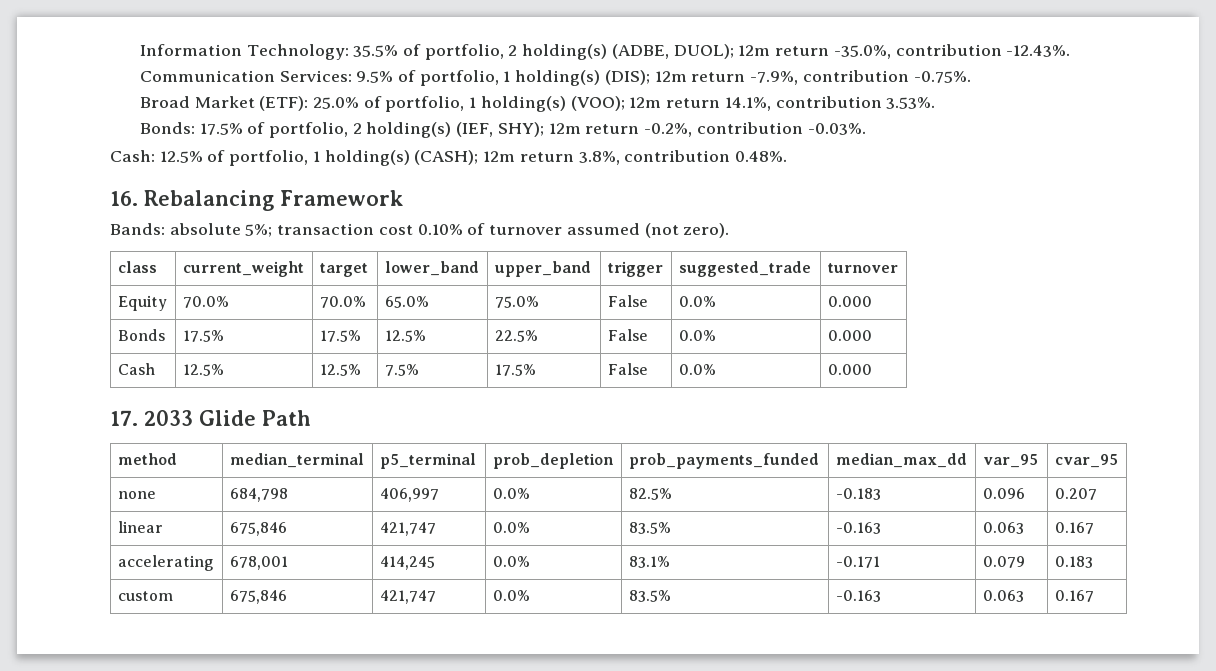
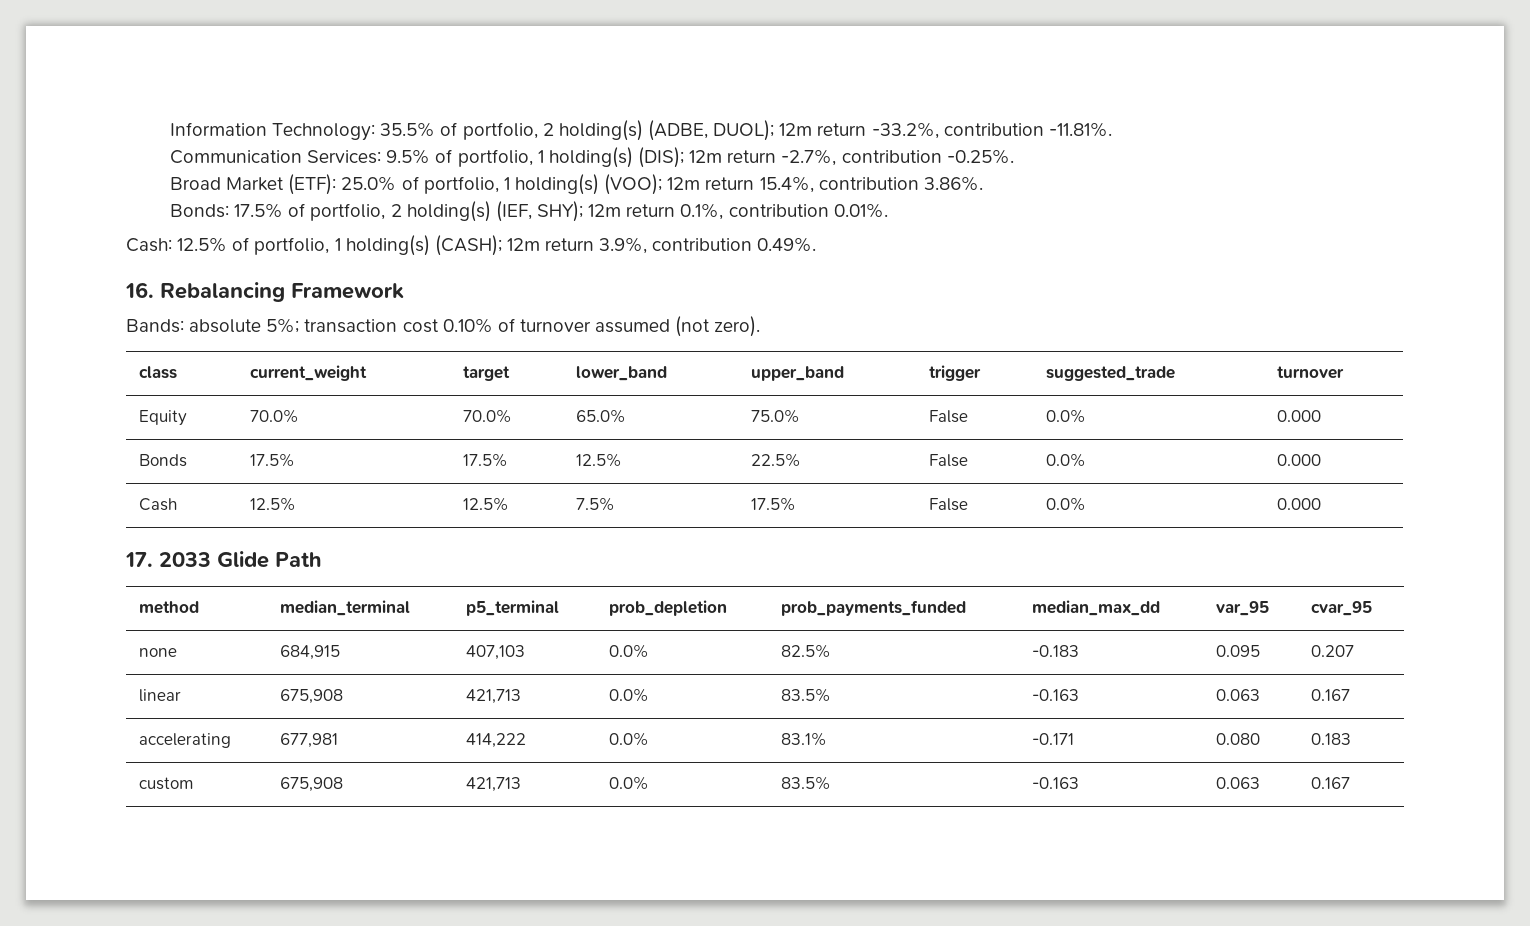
[833,44,1071,59] -35.0%, contribution -12.43%. -> [871,122,1112,139] -33.2%, contribution -11.81%.
[750,70,971,85] -7.9%, contribution -0.75%. -> [781,149,1014,166] -2.7%, contribution -0.25%.
[724,96,936,111] 14.1%, contribution 3.53%. -> [759,176,983,193] 15.4%, contribution 3.86%.
[644,122,866,137] -0.2%, contribution -0.03%. -> [680,203,888,220] 0.1%, contribution 0.01%.
[578,150,787,165] 3.8%, contribution 0.48%. -> [599,237,817,254] 3.9%, contribution 0.49%.
[229,488,288,502] [379,488,439,502] 684,798 | 406,997 -> [280,645,341,660] [466,645,526,660] 684,915 | 407,103
[982,488,1025,499] 0.096 -> [1216,645,1261,657] 0.095
[229,522,287,536] [379,522,436,536] 675,846 | 421,747 -> [280,689,344,704] [466,689,522,704] 675,908 | 421,713
[229,556,288,570] [379,556,435,570] 678,001 | 414,245 -> [280,733,339,748] [466,733,527,748] 677,981 | 414,222
[982,556,1025,568] 0.079 -> [1216,733,1261,745] 0.080
[229,590,287,604] [379,590,436,604] 675,846 | 421,747 -> [280,777,344,792] [466,777,522,792] 675,908 | 421,713

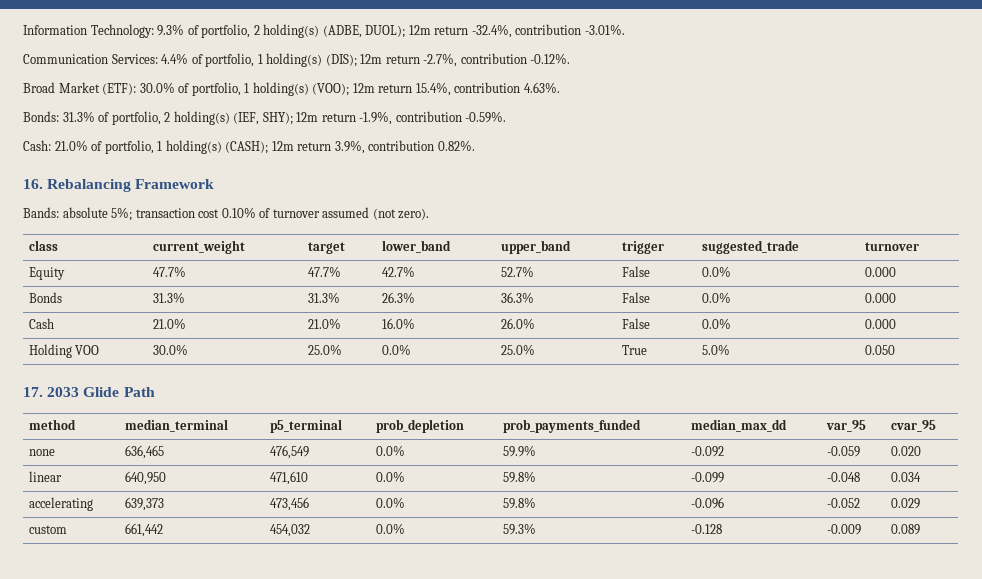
[380,122,436,137] 35.5% -> [157,24,185,36] 9.3%
[871,122,1112,139] -33.2%, contribution -11.81%. -> [471,24,625,38] -32.4%, contribution -3.01%.
[386,149,431,164] 9.5% -> [161,53,189,64] 4.4%
[946,149,1014,164] -0.25%. -> [530,53,571,64] -0.12%.
[341,176,397,191] 25.0% -> [139,82,175,93] 30.0%
[923,176,983,191] 3.86%. -> [523,82,560,93] 4.63%.
[234,203,284,218] 17.5% -> [62,111,95,122] 31.3%
[680,203,888,220] 0.1%, contribution 0.01%. -> [359,111,507,125] -1.9%, contribution -0.59%.
[177,237,228,252] 12.5% -> [54,140,88,151] 21.0%
[757,237,817,252] 0.49%. -> [437,140,475,151] 0.82%.
[250,409,300,423] [463,409,513,423] [576,409,627,423] [751,409,801,423] 70.0% | 70.0% | 65.0% | 75.0% -> [152,266,186,277] [307,266,341,277] [381,266,415,277] [500,266,534,277] 47.7% | 47.7% | 42.7% | 52.7%
[250,453,296,467] [463,453,509,467] [576,453,623,467] [751,453,802,467] 17.5% | 17.5% | 12.5% | 22.5% -> [152,292,185,303] [307,292,340,303] [381,292,415,303] [500,292,534,303] 31.3% | 31.3% | 26.3% | 36.3%
[250,497,297,511] [463,497,510,511] [576,497,616,511] [751,497,797,511] [929,498,969,511] [1046,497,1087,511] [1277,498,1322,510] 12.5% | 12.5% | 7.5% | 17.5% | False | 0.0% | 0.000 -> [152,318,186,329] [307,318,341,329] [381,318,415,329] [500,318,535,329] [621,318,650,329] [701,318,731,329] [864,319,896,329] [28,344,100,358] [152,344,188,355] [307,344,342,355] [381,344,411,355] [500,344,535,355] [621,345,647,355] [701,344,730,355] [864,345,895,355] 21.0% | 21.0% | 16.0% | 26.0% | False | 0.0% | 0.000 // Holding VOO | 30.0% | 25.0% | 0.0% | 25.0% | True | 5.0% | 0.050
[280,645,341,660] [466,645,526,660] [609,644,650,658] [781,644,832,658] [1032,645,1080,657] [1216,645,1261,657] [1311,645,1355,657] 684,915 | 407,103 | 0.0% | 82.5% | -0.183 | 0.095 | 0.207 -> [124,445,164,459] [269,445,309,459] [375,445,405,456] [502,445,536,457] [690,446,724,457] [826,446,860,457] [890,446,921,456] 636,465 | 476,549 | 0.0% | 59.9% | -0.092 | -0.059 | 0.020
[280,689,344,704] [466,689,522,704] [609,688,650,702] [781,688,832,702] [1032,689,1080,701] [1216,689,1261,701] [1311,689,1351,701] 675,908 | 421,713 | 0.0% | 83.5% | -0.163 | 0.063 | 0.167 -> [124,471,166,485] [269,471,308,485] [375,471,405,482] [502,471,536,483] [690,472,724,483] [826,472,860,482] [890,472,921,482] 640,950 | 471,610 | 0.0% | 59.8% | -0.099 | -0.048 | 0.034
[280,733,339,748] [466,733,527,748] [609,732,650,746] [781,732,828,746] [1032,733,1075,745] [1216,733,1261,745] [1311,733,1352,745] 677,981 | 414,222 | 0.0% | 83.1% | -0.171 | 0.080 | 0.183 -> [124,497,164,511] [269,497,309,511] [375,497,405,508] [502,497,536,509] [690,497,724,509] [826,498,860,508] [890,498,920,509] 639,373 | 473,456 | 0.0% | 59.8% | -0.096 | -0.052 | 0.029
[280,777,344,792] [466,777,522,792] [609,776,650,790] [781,776,832,790] [1032,777,1080,789] [1216,777,1261,789] [1311,777,1351,789] 675,908 | 421,713 | 0.0% | 83.5% | -0.163 | 0.063 | 0.167 -> [124,523,163,537] [269,524,310,537] [375,523,405,534] [502,523,536,535] [690,524,722,534] [826,524,861,535] [890,524,920,535] 661,442 | 454,032 | 0.0% | 59.3% | -0.128 | -0.009 | 0.089

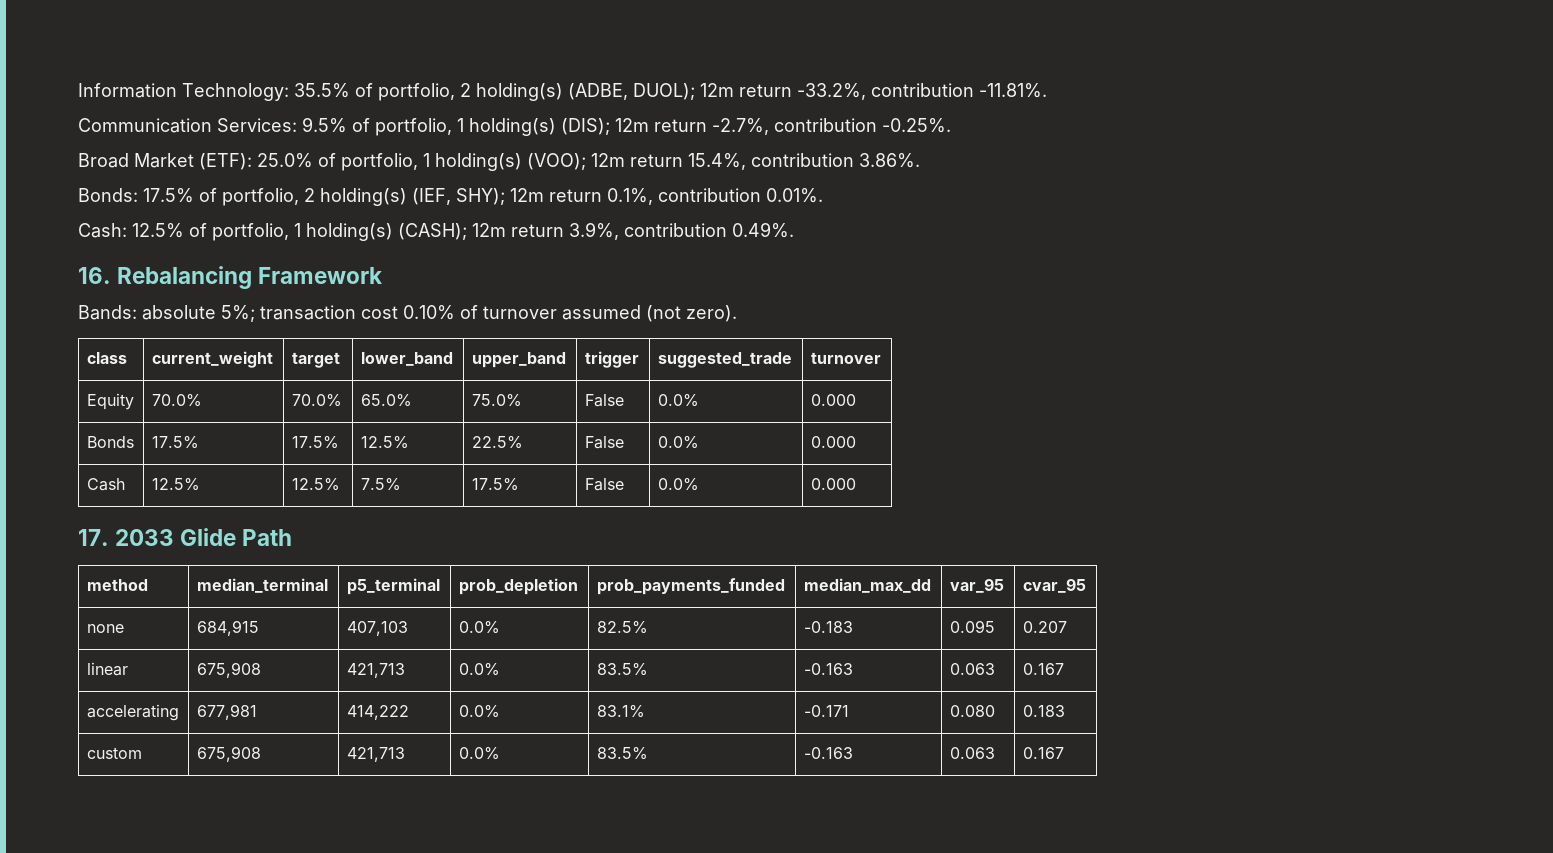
[157,24,185,36] 9.3% -> [294,83,350,98] 35.5%
[471,24,625,38] -32.4%, contribution -3.01%. -> [797,83,1047,100] -33.2%, contribution -11.81%.
[161,53,189,64] 4.4% -> [302,117,347,133] 9.5%
[530,53,571,64] -0.12%. -> [882,118,951,133] -0.25%.
[139,82,175,93] 30.0% -> [257,153,313,168] 25.0%
[523,82,560,93] 4.63%. -> [859,153,920,168] 3.86%.
[62,111,95,122] 31.3% -> [143,188,194,203] 17.5%
[359,111,507,125] -1.9%, contribution -0.59%. -> [607,188,823,205] 0.1%, contribution 0.01%.
[54,140,88,151] 21.0% -> [132,223,184,238] 12.5%
[437,140,475,151] 0.82%. -> [732,222,794,238] 0.49%.
[152,266,186,277] [307,266,341,277] [381,266,415,277] [500,266,534,277] 47.7% | 47.7% | 42.7% | 52.7% -> [151,394,202,407] [291,394,342,407] [360,394,412,407] [471,394,522,407] 70.0% | 70.0% | 65.0% | 75.0%
[152,292,185,303] [307,292,340,303] [381,292,415,303] [500,292,534,303] 31.3% | 31.3% | 26.3% | 36.3% -> [151,436,199,449] [291,436,339,449] [360,436,409,449] [471,436,523,449] 17.5% | 17.5% | 12.5% | 22.5%
[152,318,186,329] [307,318,341,329] [381,318,415,329] [500,318,535,329] [621,318,650,329] [701,318,731,329] [864,319,896,329] [28,344,100,358] [152,344,188,355] [307,344,342,355] [381,344,411,355] [500,344,535,355] [621,345,647,355] [701,344,730,355] [864,345,895,355] 21.0% | 21.0% | 16.0% | 26.0% | False | 0.0% | 0.000 // Holding VOO | 30.0% | 25.0% | 0.0% | 25.0% | True | 5.0% | 0.050 -> [151,478,200,491] [291,478,340,491] [360,478,401,491] [471,478,519,491] [584,478,624,491] [657,478,699,491] [810,478,856,490] 12.5% | 12.5% | 7.5% | 17.5% | False | 0.0% | 0.000
[124,445,164,459] [269,445,309,459] [375,445,405,456] [502,445,536,457] [690,446,724,457] [826,446,860,457] [890,446,921,456] 636,465 | 476,549 | 0.0% | 59.9% | -0.092 | -0.059 | 0.020 -> [196,620,259,636] [346,621,408,636] [458,621,500,634] [596,621,648,634] [803,621,853,633] [949,620,995,633] [1022,621,1067,633] 684,915 | 407,103 | 0.0% | 82.5% | -0.183 | 0.095 | 0.207
[124,471,166,485] [269,471,308,485] [375,471,405,482] [502,471,536,483] [690,472,724,483] [826,472,860,482] [890,472,921,482] 640,950 | 471,610 | 0.0% | 59.8% | -0.099 | -0.048 | 0.034 -> [196,662,261,678] [346,663,405,678] [458,663,500,676] [596,663,648,676] [803,663,853,675] [949,663,995,675] [1022,663,1064,675] 675,908 | 421,713 | 0.0% | 83.5% | -0.163 | 0.063 | 0.167
[124,497,164,511] [269,497,309,511] [375,497,405,508] [502,497,536,509] [690,497,724,509] [826,498,860,508] [890,498,920,509] 639,373 | 473,456 | 0.0% | 59.8% | -0.096 | -0.052 | 0.029 -> [196,704,257,720] [346,705,409,720] [458,705,500,718] [596,705,645,718] [803,705,849,717] [949,705,995,717] [1022,705,1065,717] 677,981 | 414,222 | 0.0% | 83.1% | -0.171 | 0.080 | 0.183
[124,523,163,537] [269,524,310,537] [375,523,405,534] [502,523,536,535] [690,524,722,534] [826,524,861,535] [890,524,920,535] 661,442 | 454,032 | 0.0% | 59.3% | -0.128 | -0.009 | 0.089 -> [196,746,261,762] [346,747,405,762] [458,747,500,760] [596,747,648,760] [803,747,853,759] [949,747,995,759] [1022,747,1064,759] 675,908 | 421,713 | 0.0% | 83.5% | -0.163 | 0.063 | 0.167

